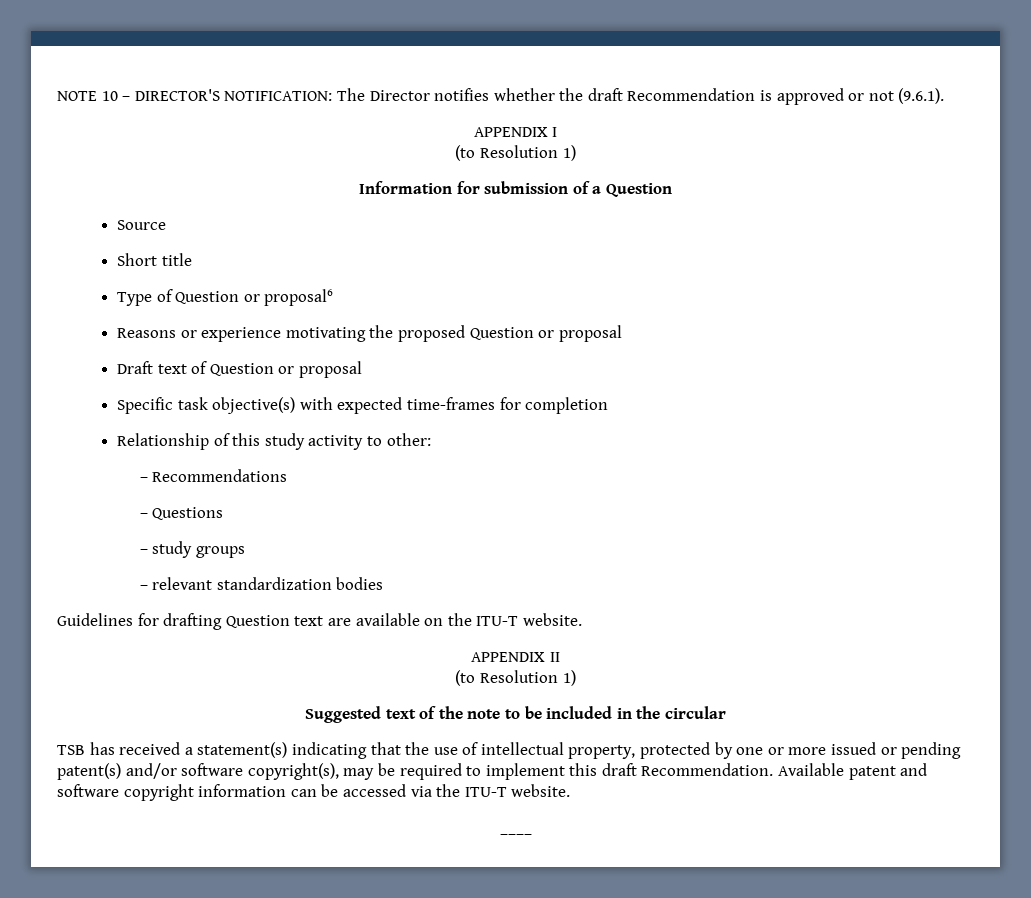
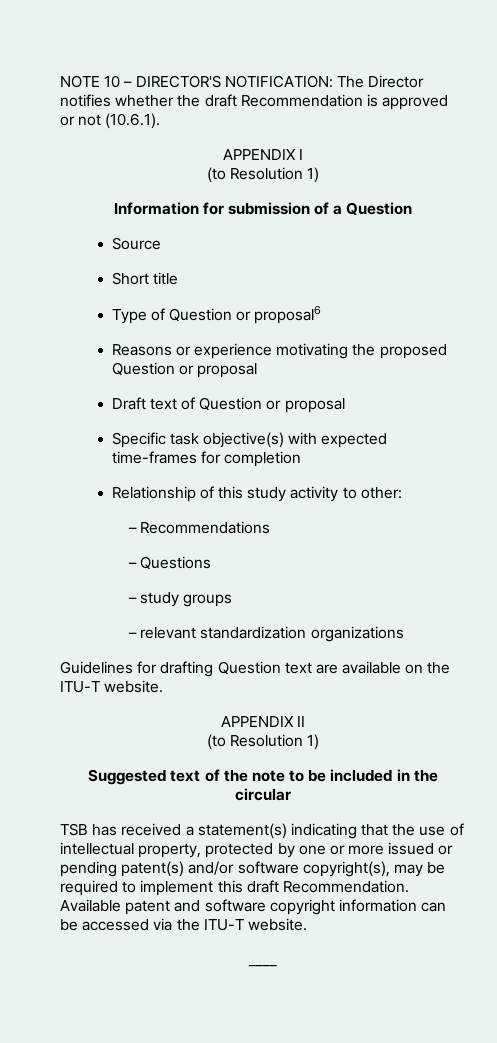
[898,88,945,104] (9.6.1). -> [105,113,161,129] (10.6.1).
[336,577,384,590] bodies -> [310,626,404,642] organizations

